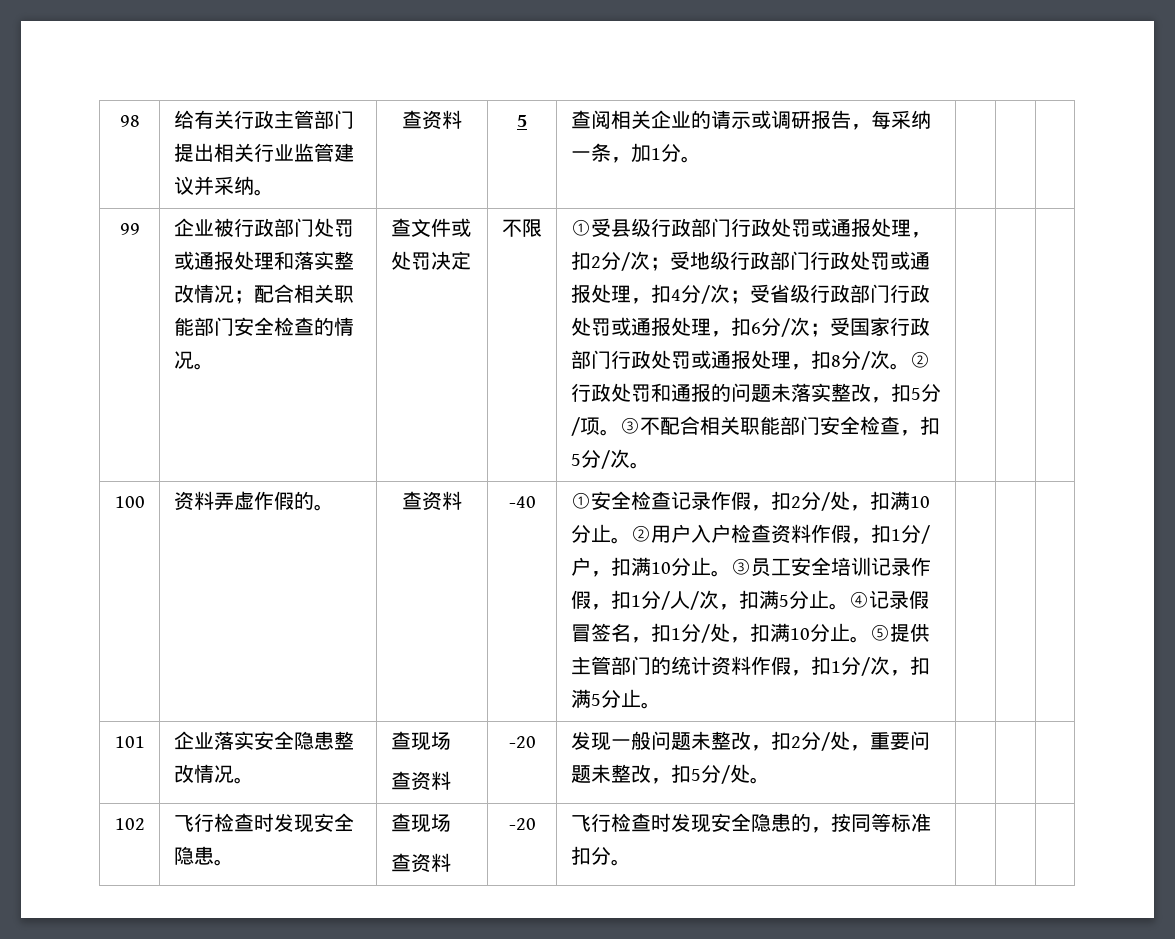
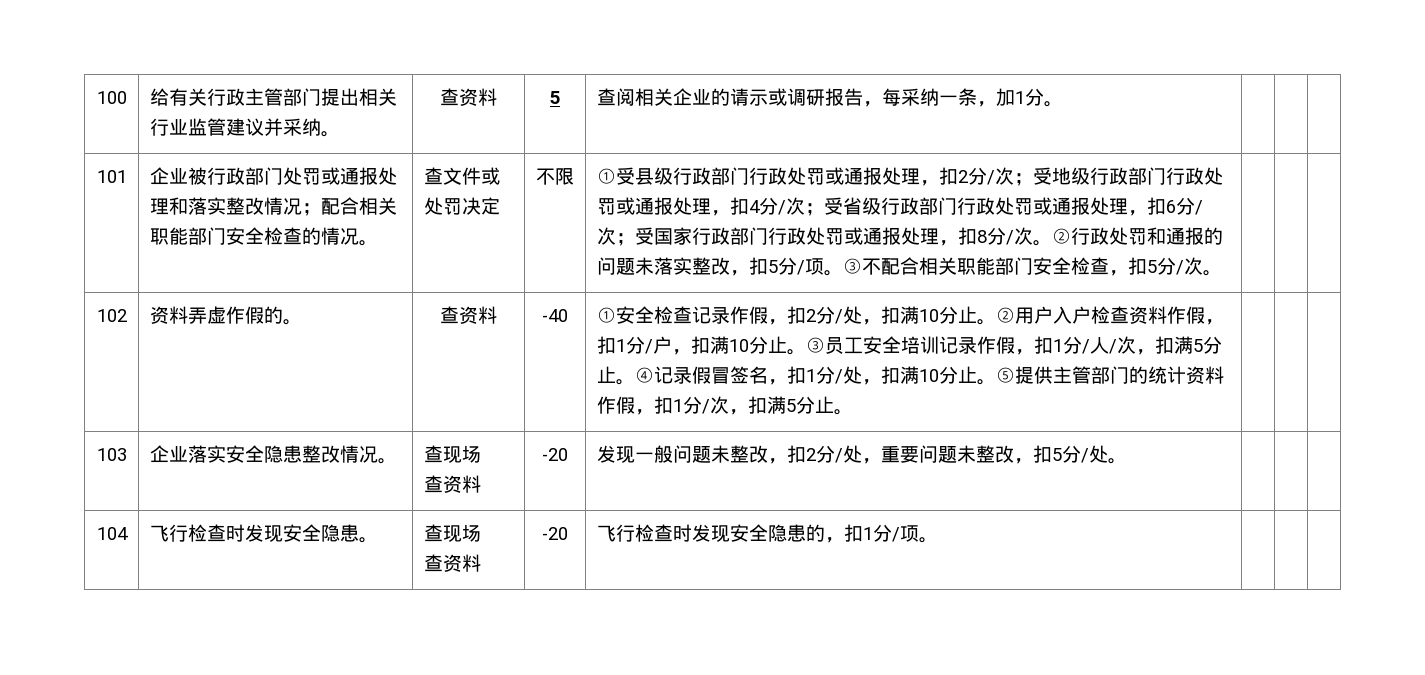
[119,115,140,127] 98 -> [96,91,127,104] 100
[119,223,140,235] 99 -> [96,170,127,183] 101
[114,496,145,508] 100 -> [96,309,127,322] 102
[114,736,145,748] 101 -> [96,448,127,461] 103
[114,818,145,830] 102 -> [96,527,128,540] 104
[830,813,931,832] [570,846,611,865] 按同等标准扣分 -> [843,524,919,542] 扣1分/项

